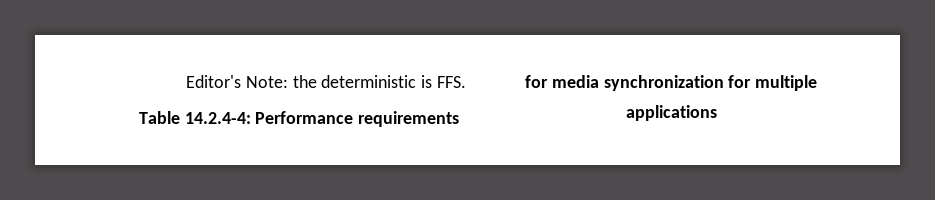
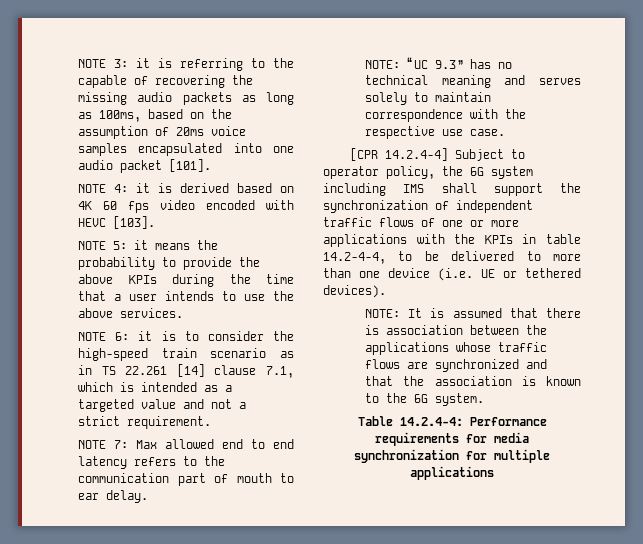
[186,75,466,88] Editor's Note: the deterministic is FFS. -> [78,58,295,71] [78,75,254,88] [78,92,294,105] [78,109,233,122] [78,126,247,139] [78,143,294,156] [78,159,212,173] [78,183,295,193] [78,200,294,213] [78,216,156,229] [78,240,219,250] [78,257,261,270] [78,274,294,287] [78,291,295,301] [78,308,184,318] [78,331,294,341] [78,348,294,361] [78,364,294,378] [78,382,233,392] [78,399,247,412] [78,416,212,429] [78,439,295,449] [78,456,226,469] [78,473,294,486] [78,490,149,503] [365,57,513,69] [365,75,581,88] [365,92,492,105] [365,109,527,122] [365,126,506,139] [349,148,525,161] [323,166,533,179] [323,183,581,196] [323,200,533,213] [323,217,519,227] [323,234,581,247] [323,251,581,264] [323,268,581,281] [323,285,386,298] [365,308,581,318] [365,325,548,335] [365,342,548,355] [365,359,548,372] [365,376,581,386] [365,393,485,406] NOTE 3: it is referring to the capable of recovering the missing audio packets as long as 100ms, based on the assumption of 20ms voice samples encapsulated into one audio packet [101]. // NOTE 4: it is derived based on 4K 60 fps video encoded with HEVC [103]. // NOTE 5: it means the probability to provide the above KPIs during the time that a user intends to use the above services. // NOTE 6: it is to consider the high-speed train scenario as in TS 22.261 [14] clause 7.1, which is intended as a targeted value and not a strict requirement. // NOTE 7: Max allowed end to end latency refers to the communication part of mouth to ear delay. // NOTE: “UC 9.3” has no technical meaning and serves solely to maintain correspondence with the respective use case. // [CPR 14.2.4-4] Subject to operator policy, the 6G system including IMS shall support the synchronization of independent traffic flows of one or more applications with the KPIs in table 14.2-4-4, to be delivered to more than one device (i.e. UE or tethered devices). // NOTE: It is assumed that there is association between the applications whose traffic flows are synchronized and that the association is known to the 6G system.

